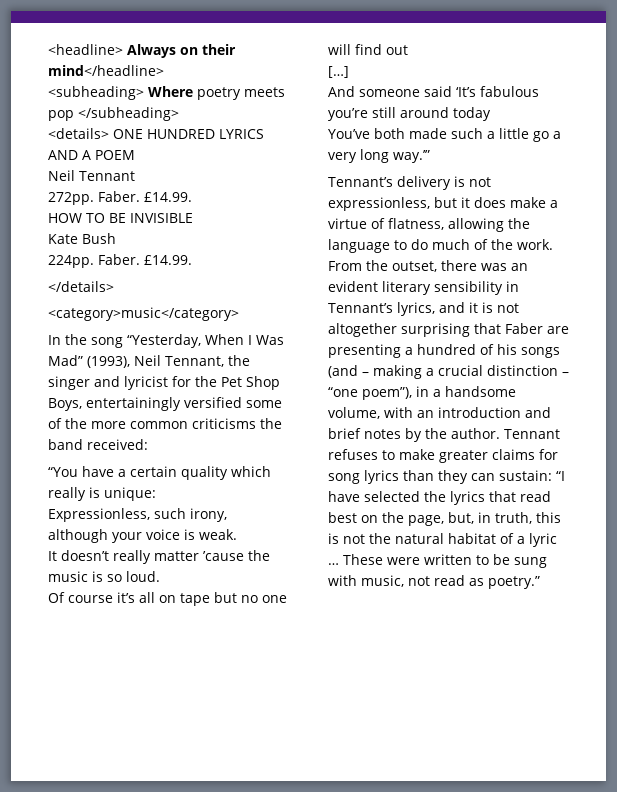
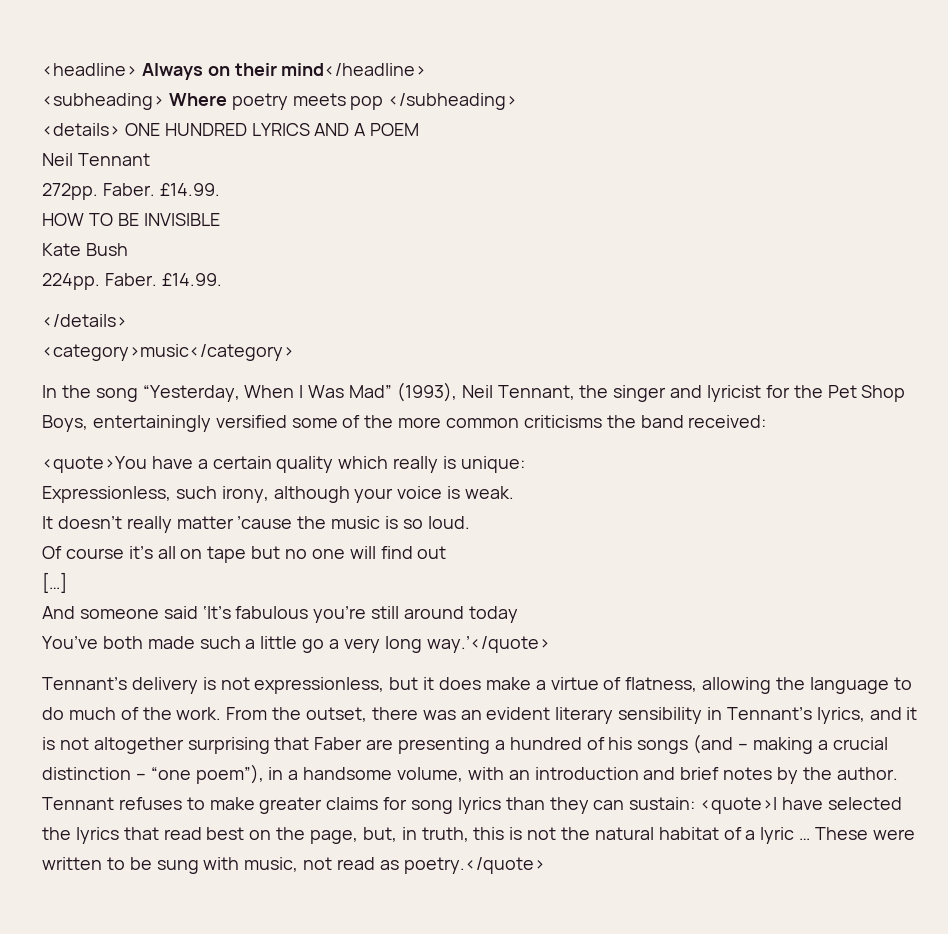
[48,467,78,477] “You -> [42,456,147,473] <quote>You
[393,150,430,163] way.’” -> [426,636,550,653] way.’</quote>
[556,471,565,481] “I -> [700,797,778,814] <quote>I
[488,576,540,589] poetry.” -> [403,857,545,874] poetry.</quote>

